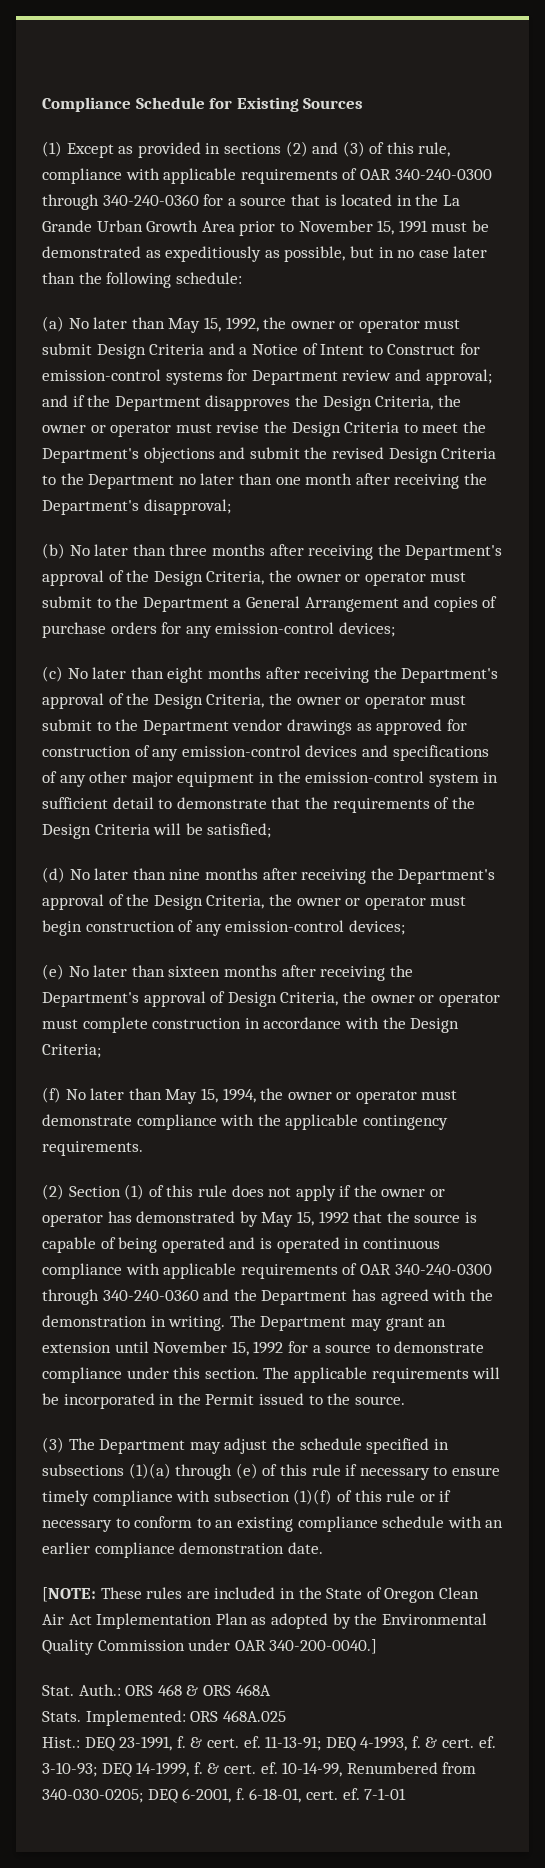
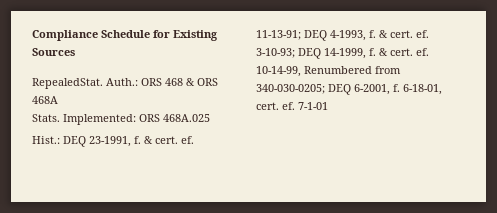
[42,141,451,158] [42,168,492,184] [42,194,460,210] [42,220,489,236] [42,246,488,262] [42,272,242,288] [42,316,461,333] [42,343,480,359] [42,369,492,385] [42,395,461,411] [42,421,486,437] [42,447,497,463] [42,473,487,489] [42,499,231,515] [42,543,503,560] [42,570,467,586] [42,596,498,612] [42,622,395,638] [42,666,499,683] [42,693,467,709] [42,719,467,735] [42,745,489,761] [42,771,499,787] [42,797,475,813] [42,823,272,839] [42,867,496,884] [42,894,467,910] [42,920,405,936] [42,964,413,981] [42,991,500,1007] [42,1017,460,1033] [42,1044,101,1058] [42,1087,458,1104] [42,1114,448,1130] [42,1141,143,1156] [42,1184,446,1201] [42,1211,477,1227] [42,1237,440,1253] [42,1263,492,1279] [42,1289,493,1305] [42,1315,447,1331] [42,1341,485,1356] [42,1367,501,1383] [42,1393,405,1409] [42,1437,449,1454] [42,1463,500,1480] [42,1489,452,1506] [42,1516,504,1532] [42,1542,323,1558] [42,1587,479,1603] [42,1613,487,1629] [42,1639,378,1655] [42,1685,74,1696] (1) Except as provided in sections (2) and (3) of this rule, compliance with applicable requirements of OAR 340-240-0300 through 340-240-0360 for a source that is located in the La Grande Urban Growth Area prior to November 15, 1991 must be demonstrated as expeditiously as possible, but in no case later than the following schedule: // (a) No later than May 15, 1992, the owner or operator must submit Design Criteria and a Notice of Intent to Construct for emission-control systems for Department review and approval; and if the Department disapproves the Design Criteria, the owner or operator must revise the Design Criteria to meet the Department's objections and submit the revised Design Criteria to the Department no later than one month after receiving the Department's disapproval; // (b) No later than three months after receiving the Department's approval of the Design Criteria, the owner or operator must submit to the Department a General Arrangement and copies of purchase orders for any emission-control devices; // (c) No later than eight months after receiving the Department's approval of the Design Criteria, the owner or operator must submit to the Department vendor drawings as approved for construction of any emission-control devices and specifications of any other major equipment in the emission-control system in sufficient detail to demonstrate that the requirements of the Design Criteria will be satisfied; // (d) No later than nine months after receiving the Department's approval of the Design Criteria, the owner or operator must begin construction of any emission-control devices; // (e) No later than sixteen months after receiving the Department's approval of Design Criteria, the owner or operator must complete construction in accordance with the Design Criteria; // (f) No later than May 15, 1994, the owner or operator must demonstrate compliance with the applicable contingency requirements. // (2) Section (1) of this rule does not apply if the owner or operator has demonstrated by May 15, 1992 that the source is capable of being operated and is operated in continuous compliance with applicable requirements of OAR 340-240-0300 through 340-240-0360 and the Department has agreed with the demonstration in writing. The Department may grant an extension until November 15, 1992 for a source to demonstrate compliance under this section. The applicable requirements will be incorporated in the Permit issued to the source. // (3) The Department may adjust the schedule specified in subsections (1)(a) through (e) of this rule if necessary to ensure timely compliance with subsection (1)(f) of this rule or if necessary to conform to an existing compliance schedule with an earlier compliance demonstration date. // [NOTE: These rules are included in the State of Oregon Clean Air Act Implementation Plan as adopted by the Environmental Quality Commission under OAR 340-200-0040.] // Stat. -> [32,78,103,89] RepealedStat.

